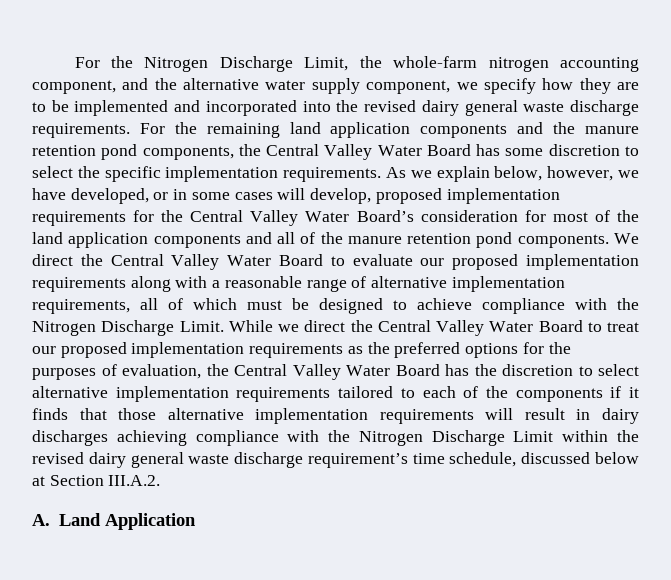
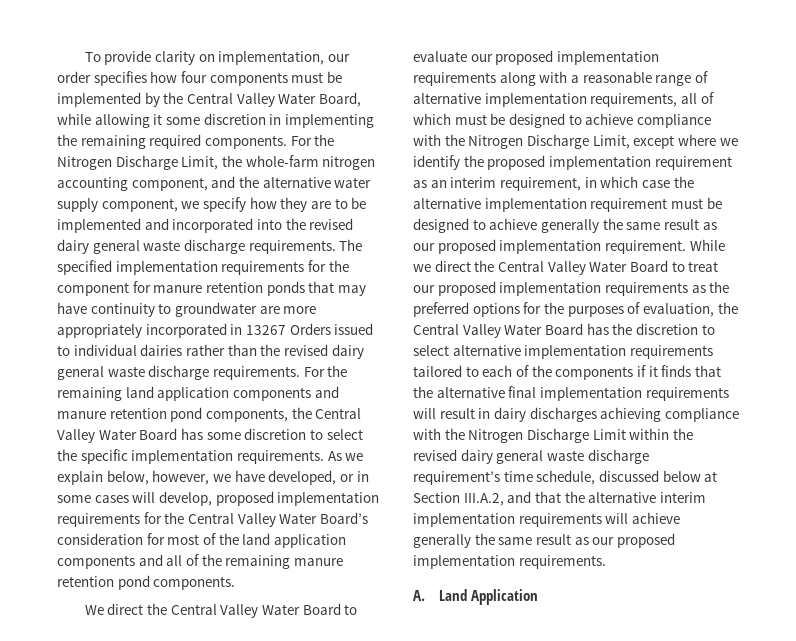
(74, 62) none -> [84,50,351,65] [57,71,342,86] [57,92,361,107] [57,113,374,128] [57,134,287,149] To provide clarity on implementation, our order specifies how four components must be implemented by the Central Valley Water Board, while allowing it some discretion in implementing the remaining required components.
(130, 130) none -> [339,239,363,251] [57,260,349,275] [57,281,366,296] [57,302,317,317] [57,323,374,338] [57,344,364,359] [57,365,300,380] The specified implementation requirements for the component for manure retention ponds that may have continuity to groundwater are more appropriately incorporated in 13267 Orders issued to individual dairies rather than the revised dairy general waste discharge requirements.
[553,122,576,134] the -> (339, 392) none
(343, 238) none -> [225,555,291,569] remaining
(609, 241) none -> (236, 583) //
[179,321,224,332] Limit. -> [592,134,738,149] [413,155,732,170] [413,176,694,191] [413,197,722,212] [413,218,717,233] [413,239,686,254] Limit, except where we identify the proposed implementation requirement as an interim requirement, in which case the alternative implementation requirement must be designed to achieve generally the same result as our proposed implementation requirement.
[118,408,244,420] those alternative -> [413,386,537,398] the alternative final
[108,475,161,486] III.A.2. -> [463,491,706,506] [413,512,680,527] [413,533,675,548] [413,555,606,569] III.A.2, and that the alternative interim implementation requirements will achieve generally the same result as our proposed implementation requirements.

